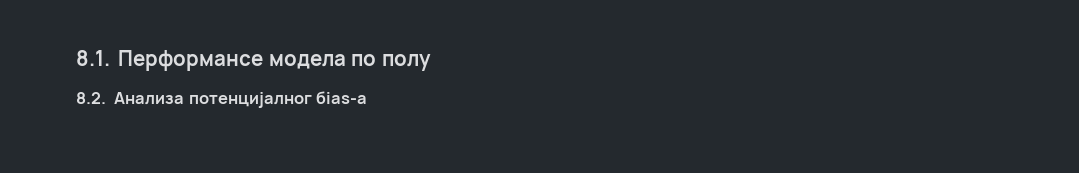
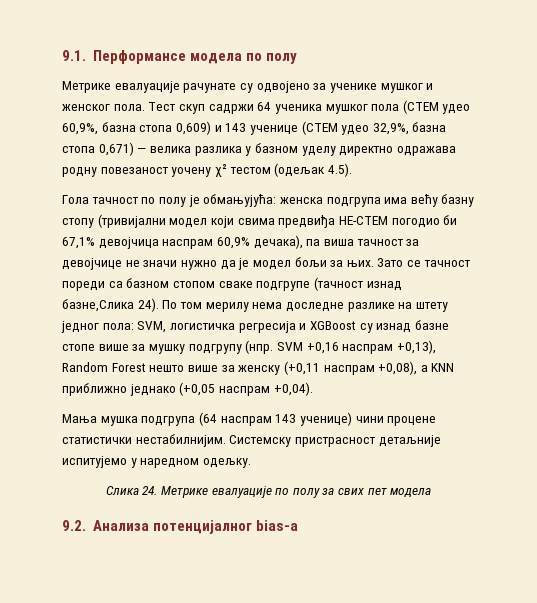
[76,50,110,66] 8.1. -> [62,50,86,61] 9.1.
[76,92,106,104] 8.2. -> [62,81,434,93] [62,100,471,114] [62,121,447,135] [62,142,456,156] [62,163,352,177] [62,194,475,207] [62,214,458,228] [62,235,420,249] [62,257,470,270] [62,277,402,291] [62,298,448,312] [61,320,449,333] [62,340,436,354] [62,361,455,375] [62,382,313,396] [62,412,437,426] [62,434,441,447] [62,456,251,468] [105,486,432,498] [62,520,86,531] Метрике евалуације рачунате су одвојено за ученике мушког и женског пола. Тест скуп садржи 64 ученика мушког пола (СТЕМ удео 60,9%, базна стопа 0,609) и 143 ученице (СТЕМ удео 32,9%, базна стопа 0,671) — велика разлика у базном уделу директно одражава родну повезаност уочену χ² тестом (одељак 4.5). // Гола тачност по полу је обмањујућа: женска подгрупа има већу базну стопу (тривијални модел који свима предвиђа НЕ-СТЕМ погодио би 67,1% девојчица наспрам 60,9% дечака), па виша тачност за девојчице не значи нужно да је модел бољи за њих. Зато се тачност пореди са базном стопом сваке подгрупе (тачност изнад базне,Слика 24). По том мерилу нема доследне разлике на штету једног пола: SVM, логистичка регресија и XGBoost су изнад базне стопе више за мушку подгрупу (нпр. SVM +0,16 наспрам +0,13), Random Forest нешто више за женску (+0,11 наспрам +0,08), а KNN приближно једнако (+0,05 наспрам +0,04). // Мања мушка подгрупа (64 наспрам 143 ученице) чини процене статистички нестабилнијим. Системску пристрасност детаљније испитујемо у наредном одељку. // Слика 24. Метрике евалуације по полу за свих пет модела // 9.2.
[316,91,368,104] бias-а -> [255,520,298,531] bias-а

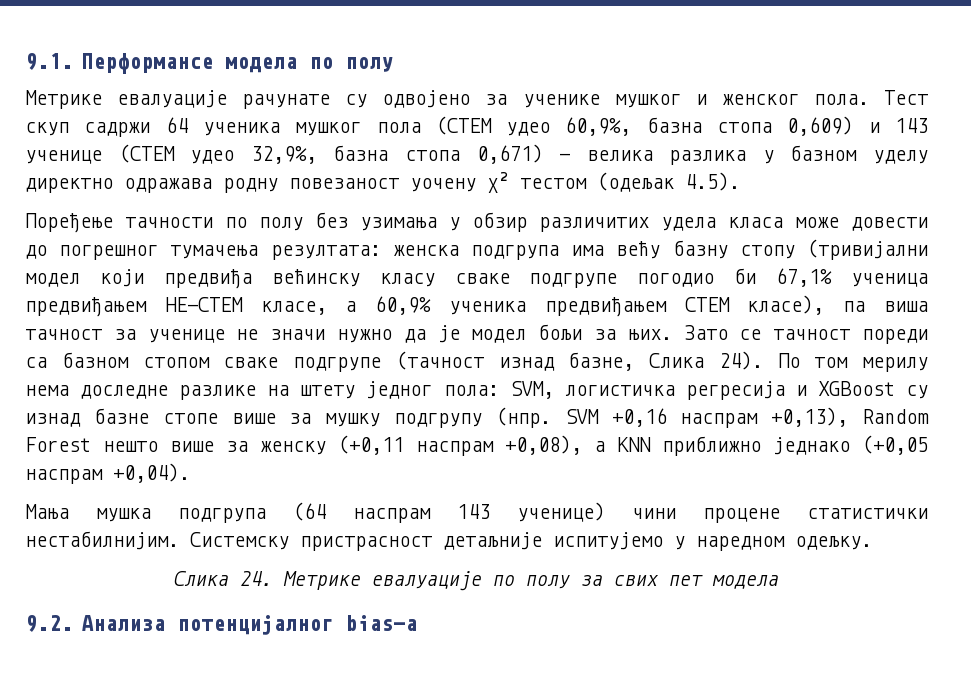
[62,194,277,207] Гола тачност по полу је обмањујућа: -> [25,212,928,233] [25,245,381,260] Поређење тачности по полу без узимања у обзир различитих удела класа може довести до погрешног тумачења резултата:
[237,215,458,228] [62,235,303,249] свима предвиђа НЕ-СТЕМ погодио би 67,1% девојчица наспрам 60,9% дечака), -> [163,268,928,289] [25,295,825,317] предвиђа већинску класу сваке подгрупе погодио би 67,1% ученица предвиђањем НЕ-СТЕМ класе, а 60,9% ученика предвиђањем СТЕМ класе),
[62,258,122,270] девојчице -> [147,329,225,343] ученице
[62,299,134,312] базне,Слика -> [568,352,704,371] базне, Слика

